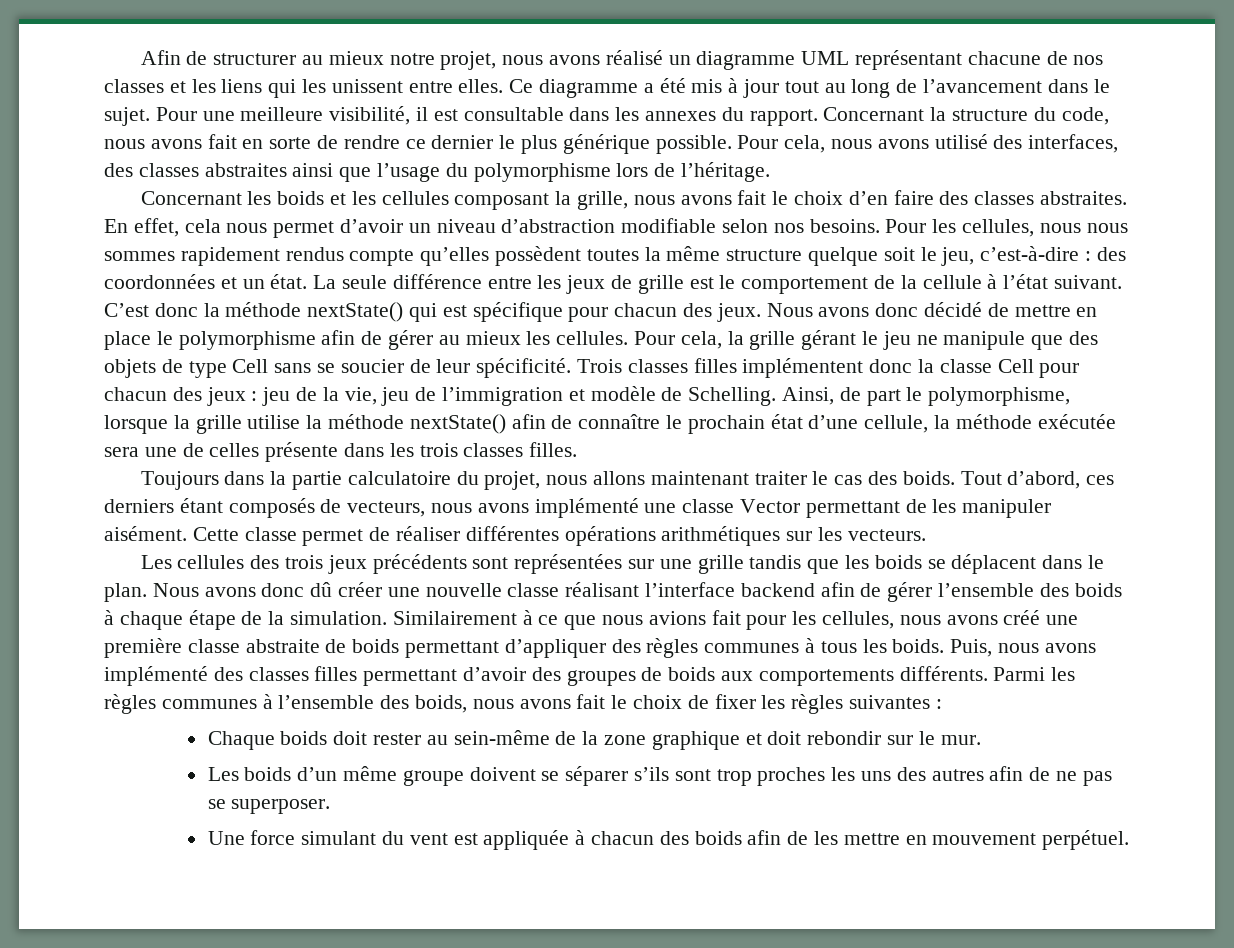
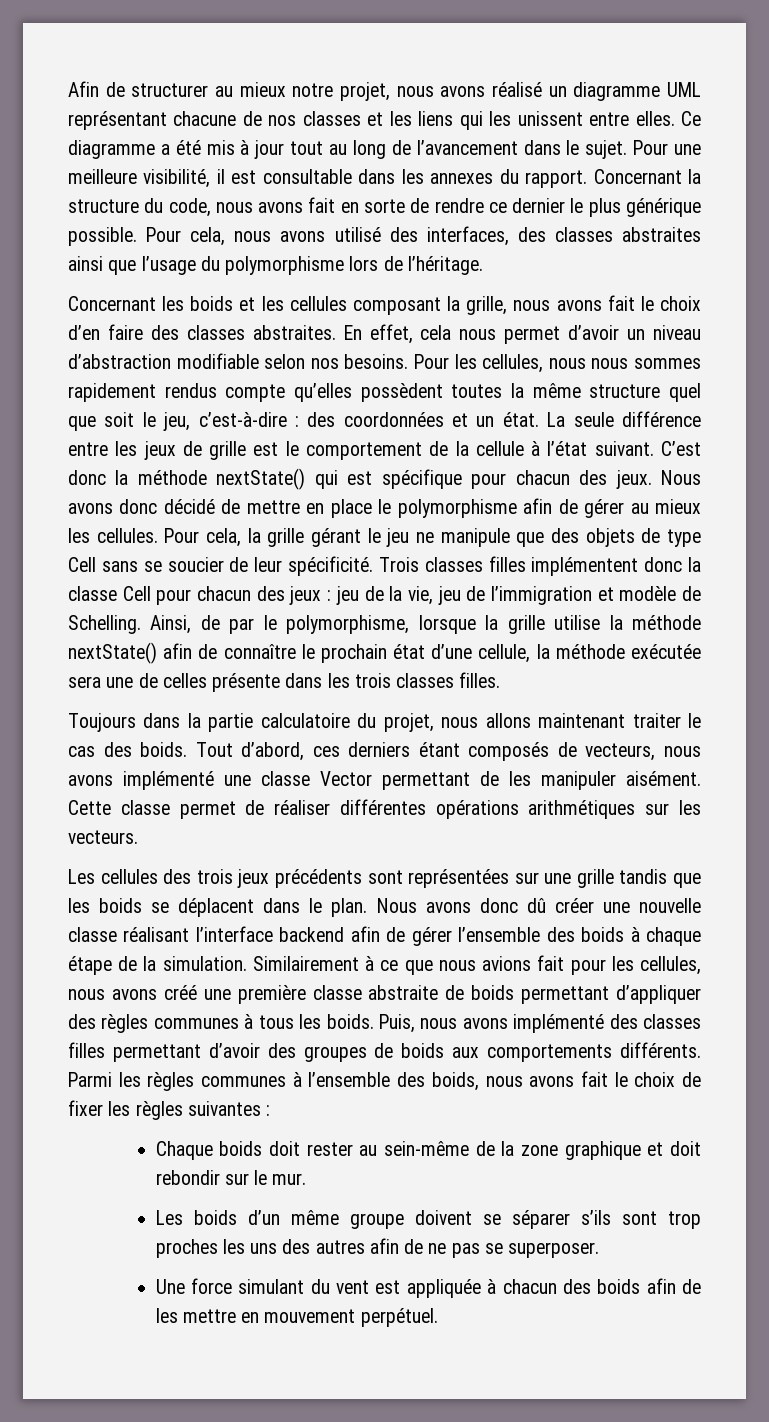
[808,247,879,266] quelque -> [669,383,701,402] [68,416,96,431] quel que
[866,389,901,406] part -> [229,618,255,634] par

